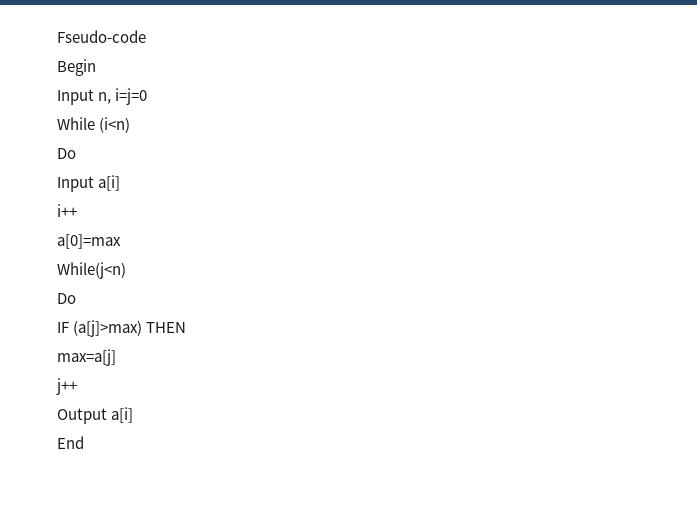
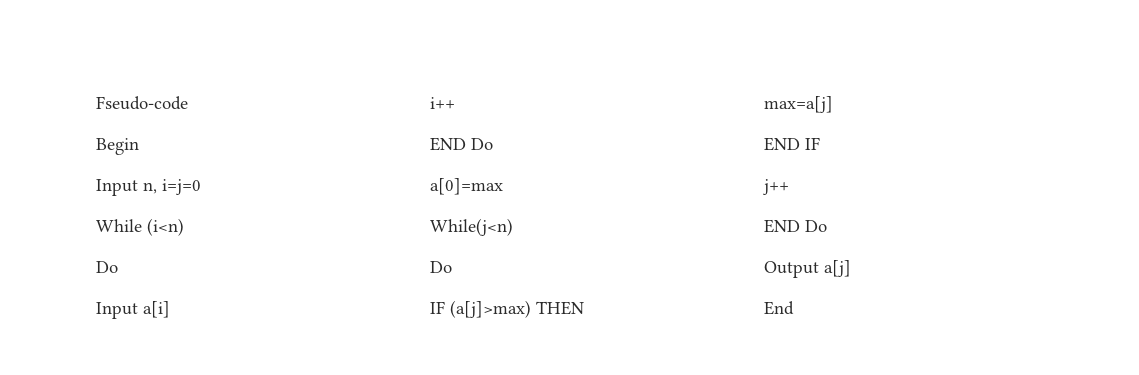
(77, 210) none -> [430,137,493,151] // END Do
(116, 357) none -> [764,137,820,151] // END IF
(77, 386) none -> [764,219,827,233] // END Do
[111,407,134,423] a[i] -> [824,260,851,277] a[j]

